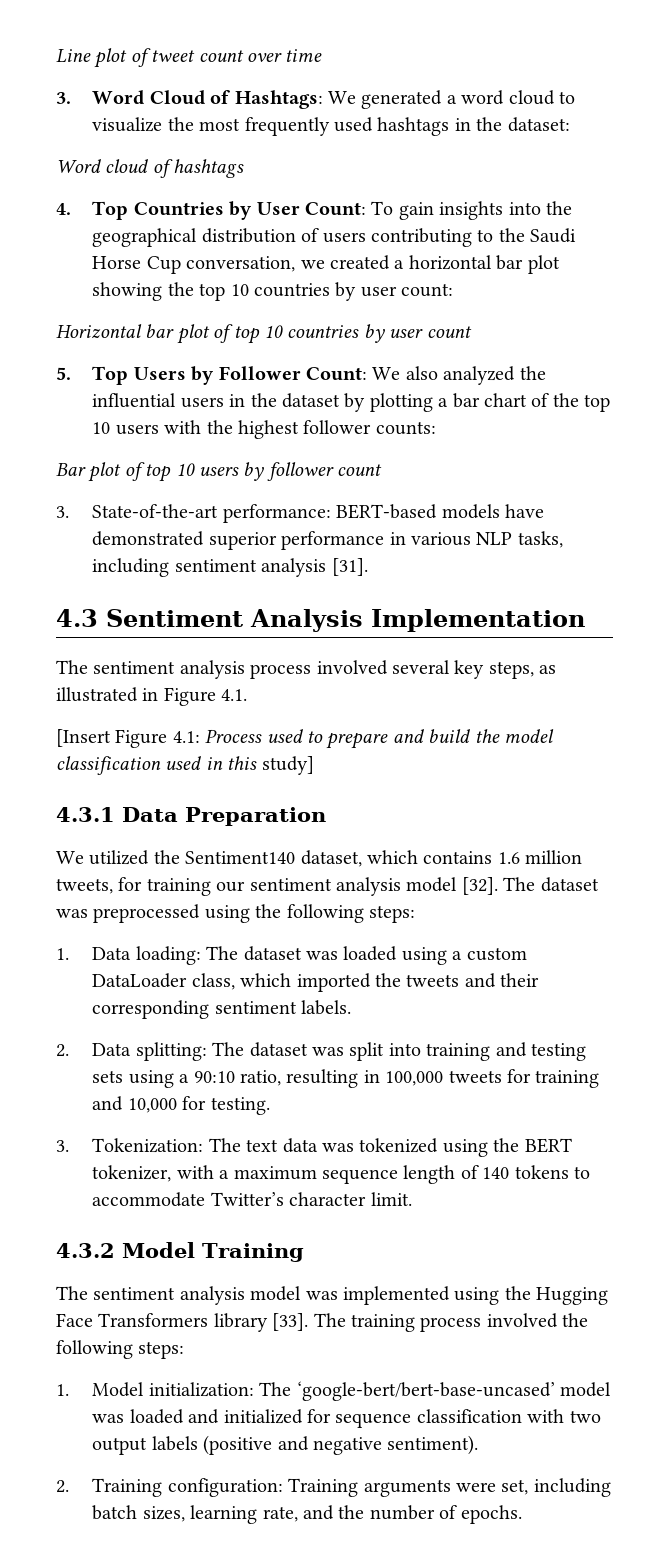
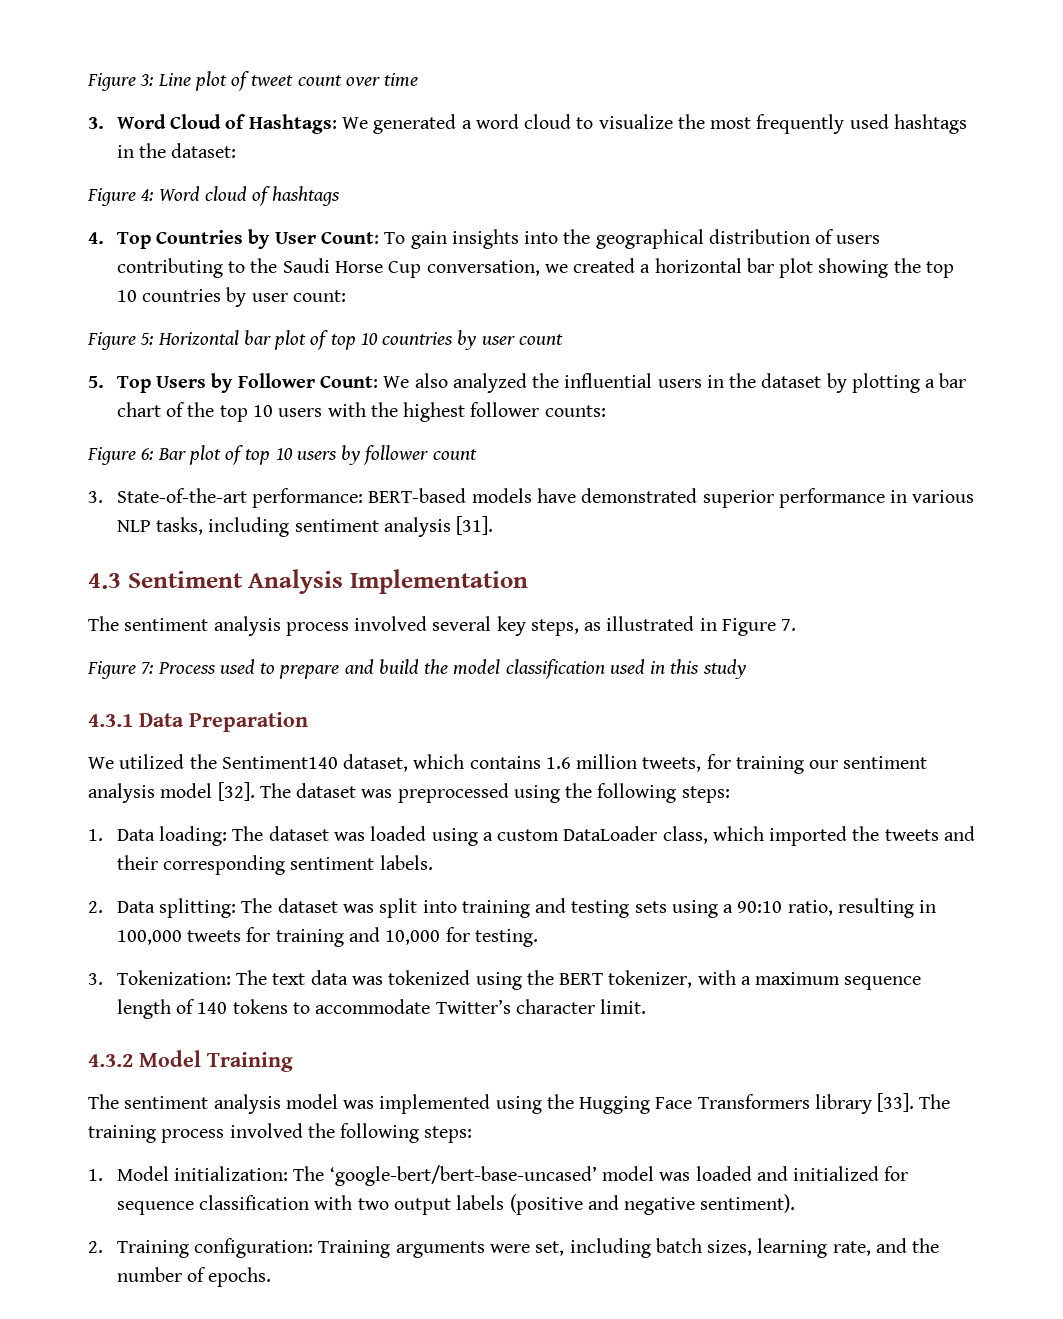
(56, 56) none -> [87,73,154,91] Figure 3:
(570, 124) none -> [87,188,154,206] Figure 4:
(454, 290) none -> [87,332,154,350] Figure 5:
(436, 428) none -> [87,447,154,465] Figure 6:
[221,689,248,701] [56,729,200,748] 4.1. // [Insert Figure 4.1: -> [781,619,797,631] [87,661,154,679] 7. // Figure 7:
[261,756,314,775] study] -> [702,659,746,679] study

